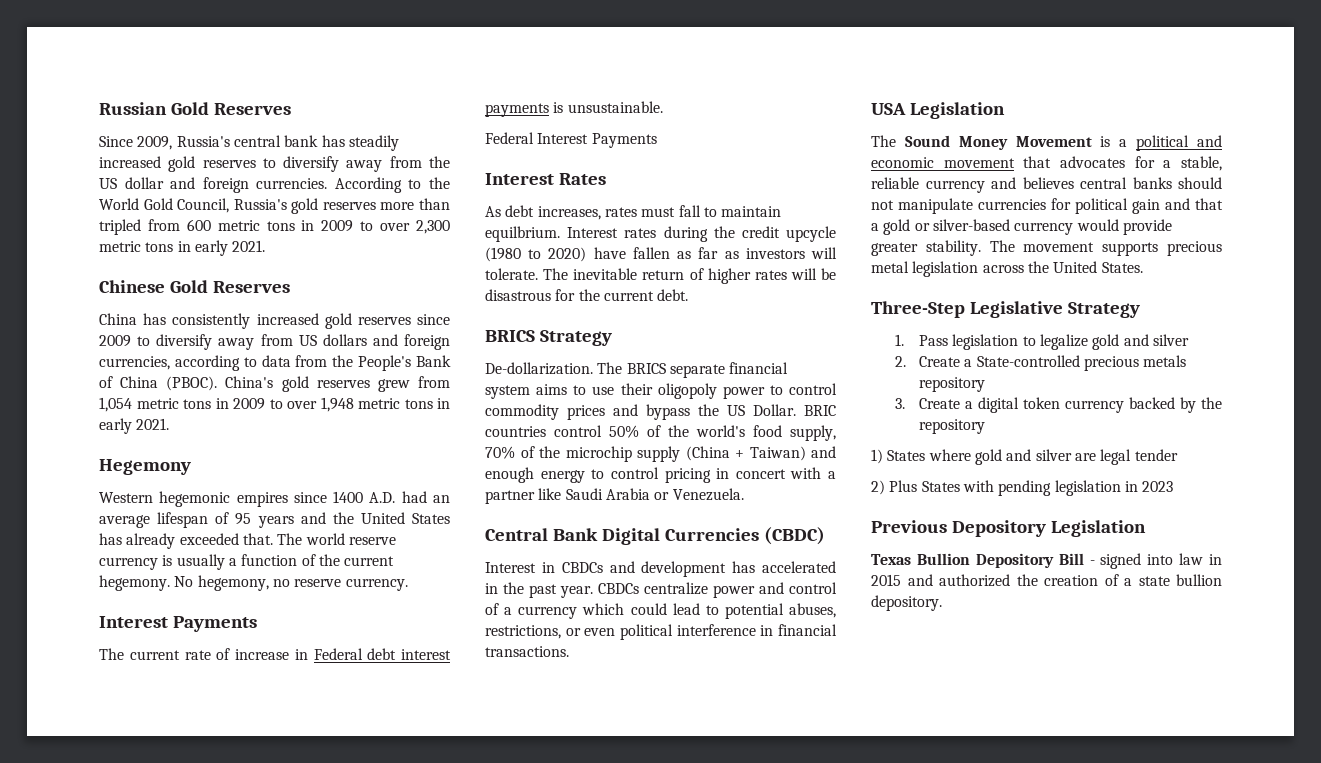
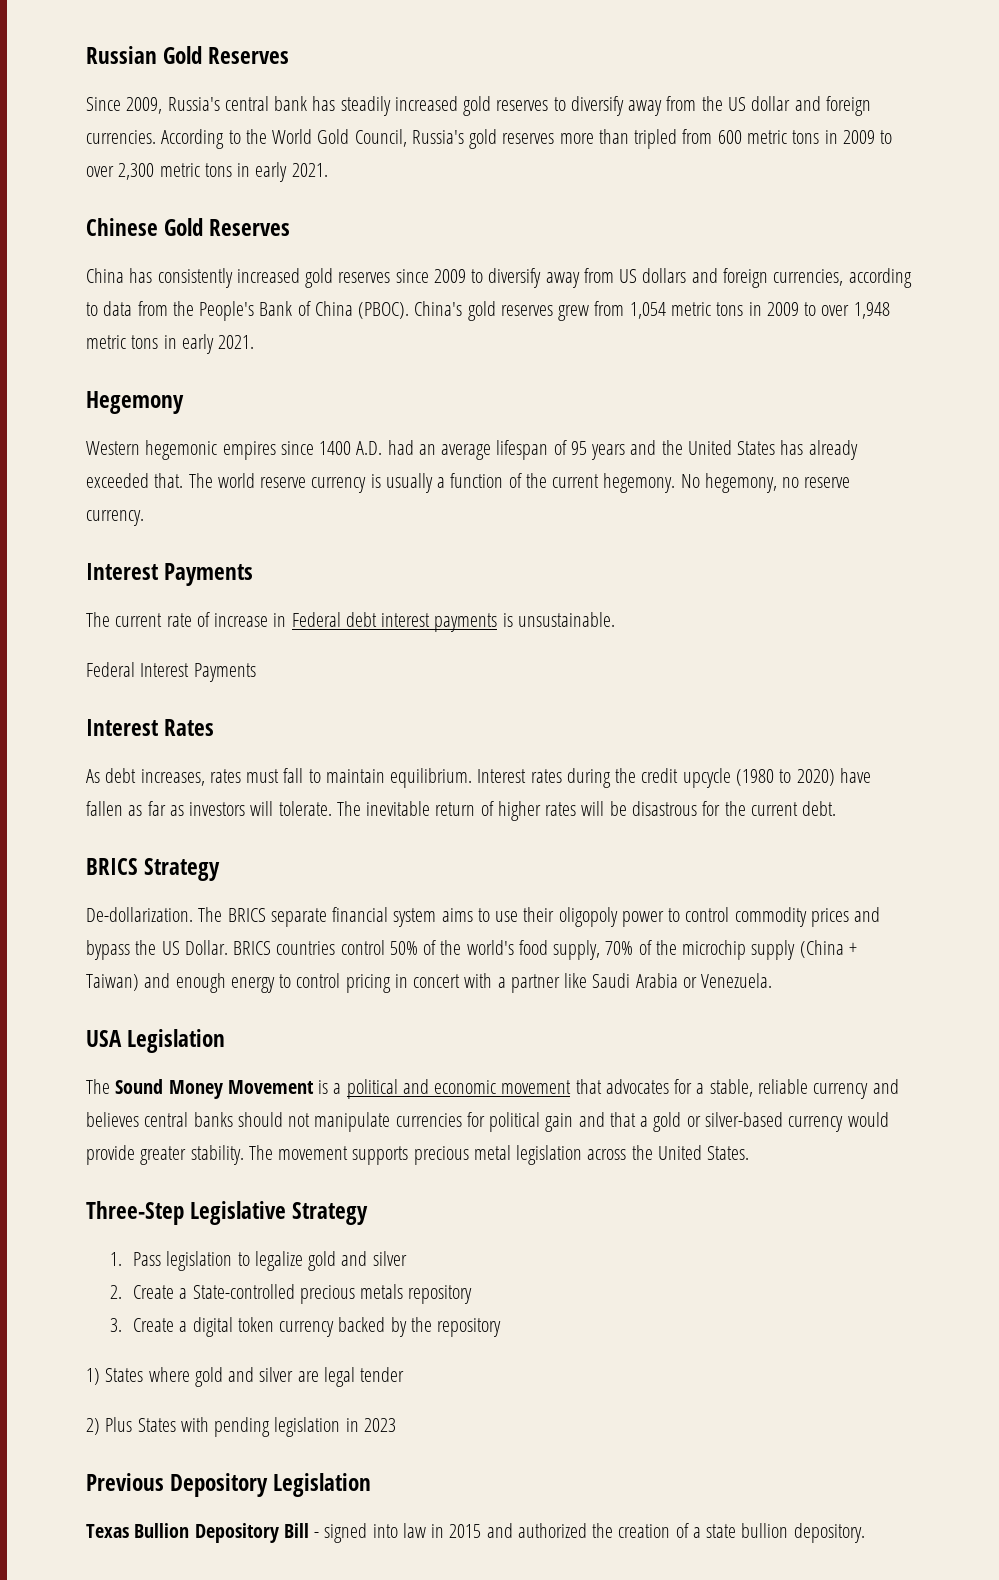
[485,226,560,242] equilbrium. -> [390,768,473,788] equilibrium.
[804,405,836,416] BRIC -> [233,941,272,955] BRICS
[485,527,825,545] [485,561,836,577] [485,582,837,598] [485,603,836,619] [485,624,837,640] [485,646,569,657] // Central Bank Digital Currencies (CBDC) // Interest in CBDCs and development has accelerated in the past year. CBDCs centralize power and control of a currency which could lead to potential abuses, restrictions, or even political interference in financial transactions. -> (773, 980) none

